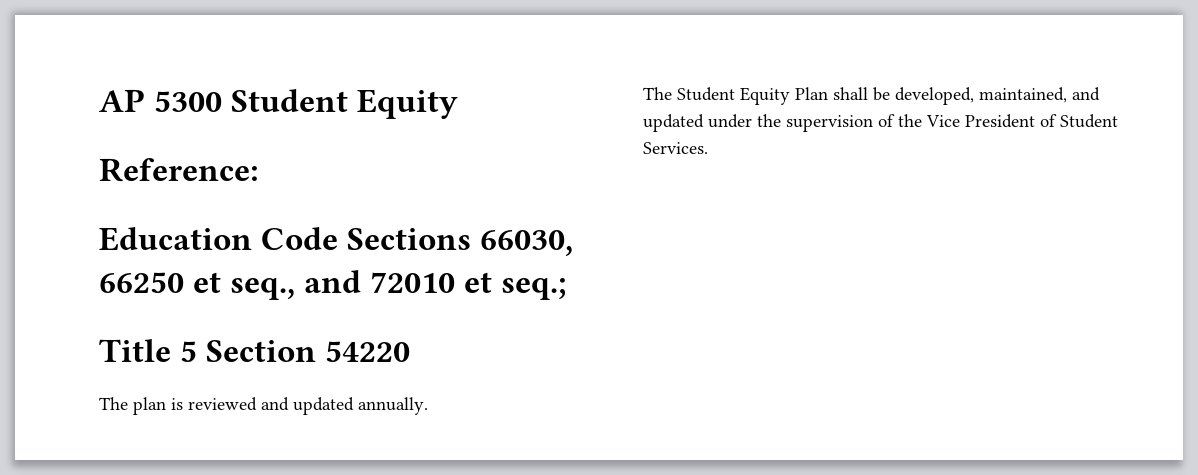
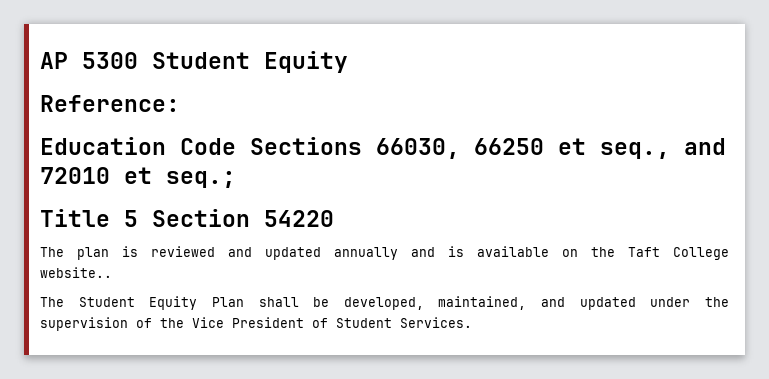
[358,397,428,415] annually. -> [334,246,729,260] [40,267,112,278] annually and is available on the Taft College website..

